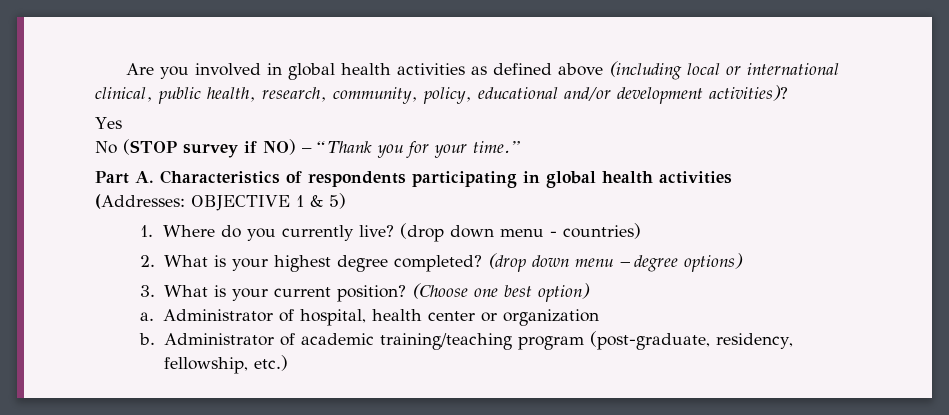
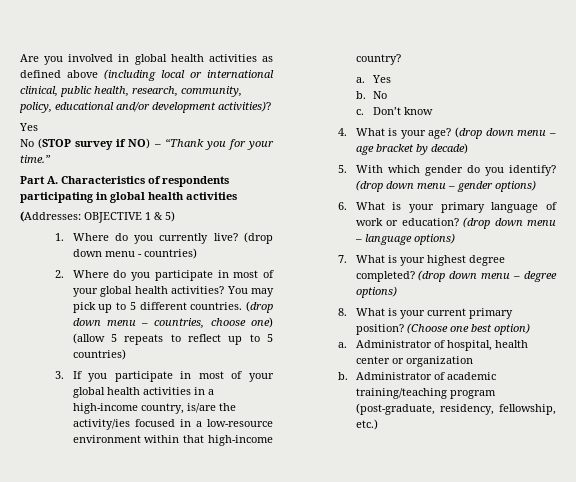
(156, 261) none -> [72,270,274,281] [72,286,274,297] [72,301,273,313] [72,317,273,329] [72,333,273,345] [72,349,126,360] [55,371,274,382] [72,387,214,398] [72,403,236,414] [72,419,273,430] [72,435,273,446] [355,54,401,65] [355,75,392,83] [355,91,388,99] [355,107,434,115] [338,127,556,139] [355,143,468,155] [338,165,556,176] [355,180,536,192] [338,202,557,213] [355,217,556,229] [354,233,455,245] [338,255,348,263] Where do you participate in most of your global health activities? You may pick up to 5 different countries. (drop down menu – countries, choose one) (allow 5 repeats to reflect up to 5 countries) // 3. If you participate in most of your global health activities in a high-income country, is/are the activity/ies focused in a low-resource environment within that high-income country? // a. Yes // b. No // c. Don’t know // 4. What is your age? (drop down menu – age bracket by decade) // 5. With which gender do you identify? (drop down menu – gender options) // 6. What is your primary language of work or education? (drop down menu – language options) // 7.
[140,285,156,297] 3. -> [338,308,348,316] 8.
(331, 292) none -> [468,308,513,319] primary

